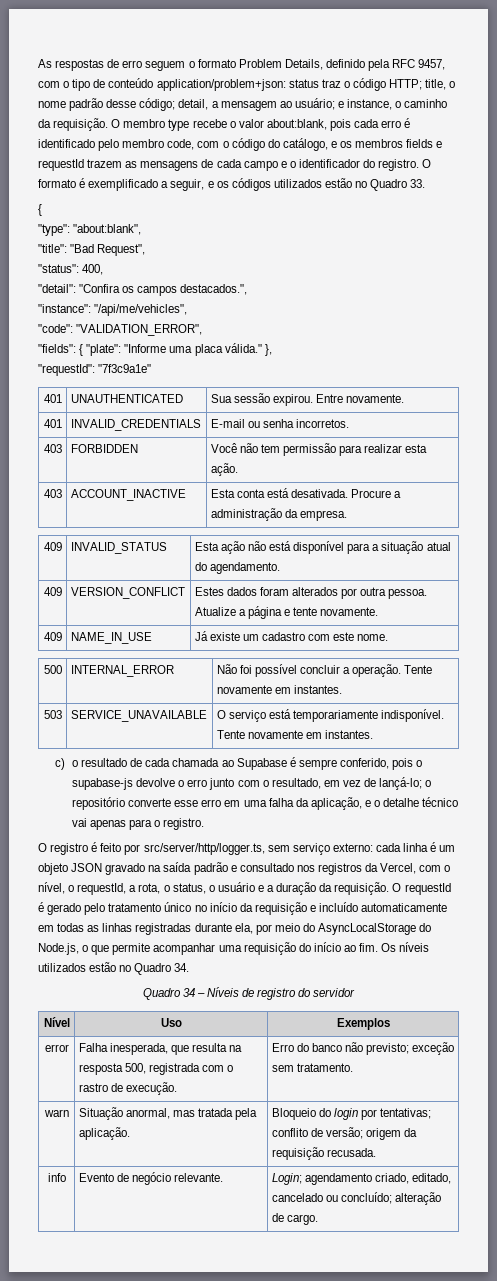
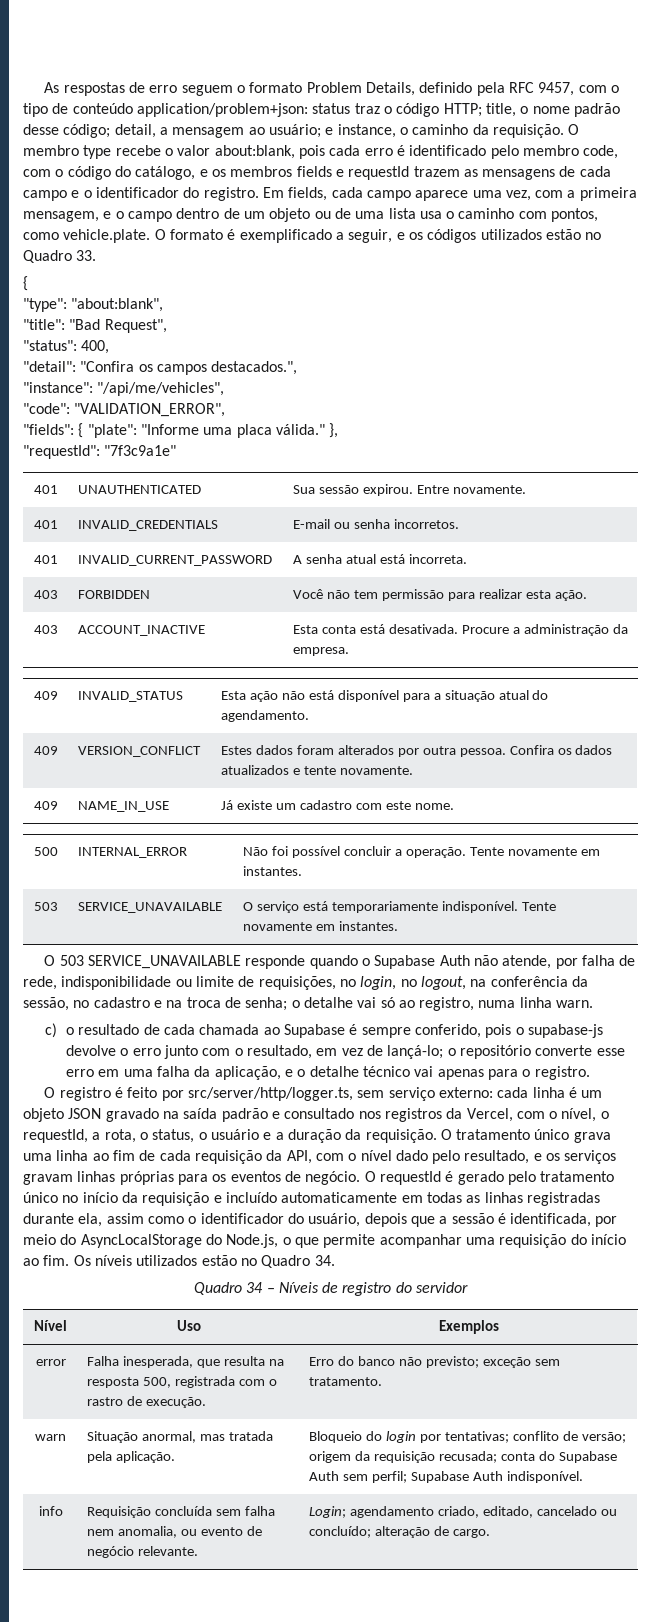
(420, 165) none -> [262,187,637,201] [23,208,599,222] [23,229,151,243] Em fields, cada campo aparece uma vez, com a primeira mensagem, e o campo dentro de um objeto ou de uma lista usa o caminho com pontos, como vehicle.plate.
(350, 423) none -> [34,555,58,564] [78,555,273,566] [293,554,467,564] // 401 | INVALID_CURRENT_PASSWORD | A senha atual está incorreta.
[194,606,282,619] Atualize a página -> [509,745,613,755] [221,765,290,775] Confira os dados atualizados
(374, 734) none -> [44,955,636,969] [23,976,588,990] [23,997,594,1011] // O 503 SERVICE_UNAVAILABLE responde quando o Supabase Auth não atende, por falha de rede, indisponibilidade ou limite de requisições, no login, no logout, na conferência da sessão, no cadastro e na troca de senha; o detalhe vai só ao registro, numa linha warn.
(402, 887) none -> [456,1129,611,1143] [23,1150,617,1164] [23,1171,376,1185] tratamento único grava uma linha ao fim de cada requisição da API, com o nível dado pelo resultado, e os serviços gravam linhas próprias para os eventos de negócio. O
(253, 928) none -> [106,1213,592,1227] assim como o identificador do usuário, depois que a sessão é identificada,
[326,1148,376,1157] [47,1173,66,1182] [78,1173,114,1182] recusada. // info | Evento -> [438,1451,617,1463] [309,1471,583,1483] [38,1506,63,1516] [87,1506,275,1518] [87,1526,243,1538] recusada; conta do Supabase Auth sem perfil; Supabase Auth indisponível. // info | Requisição concluída sem falha nem anomalia, ou evento

